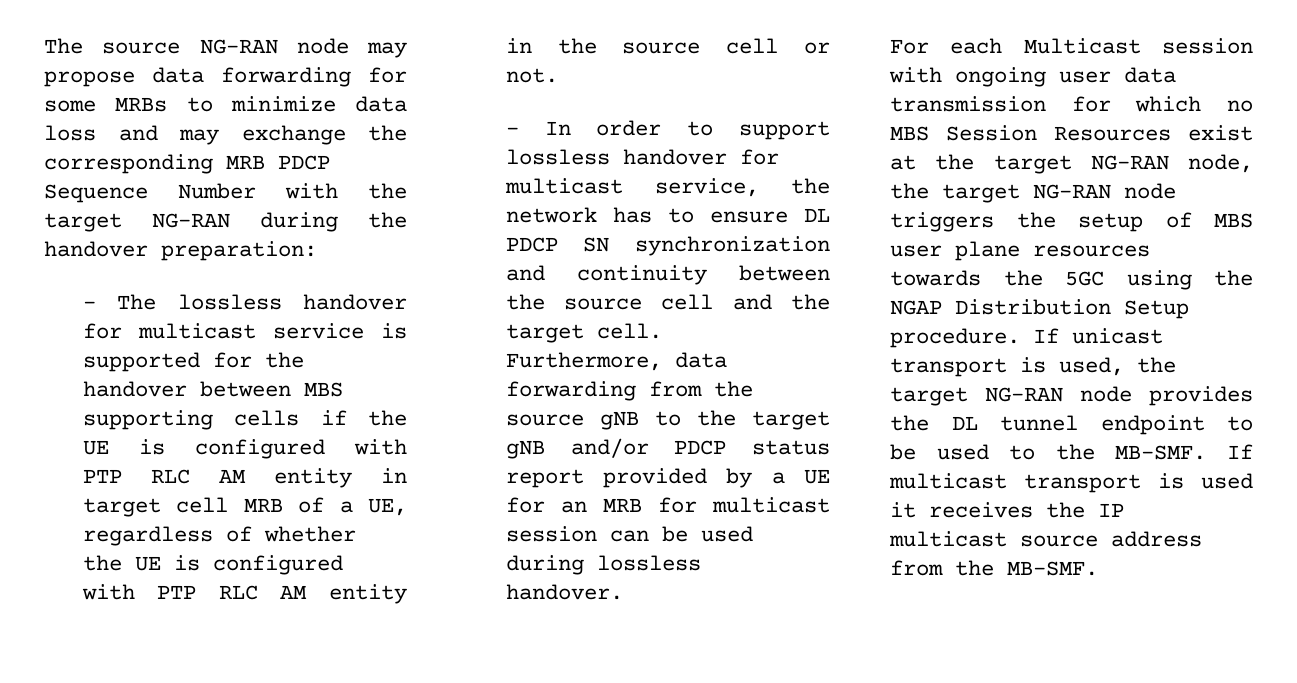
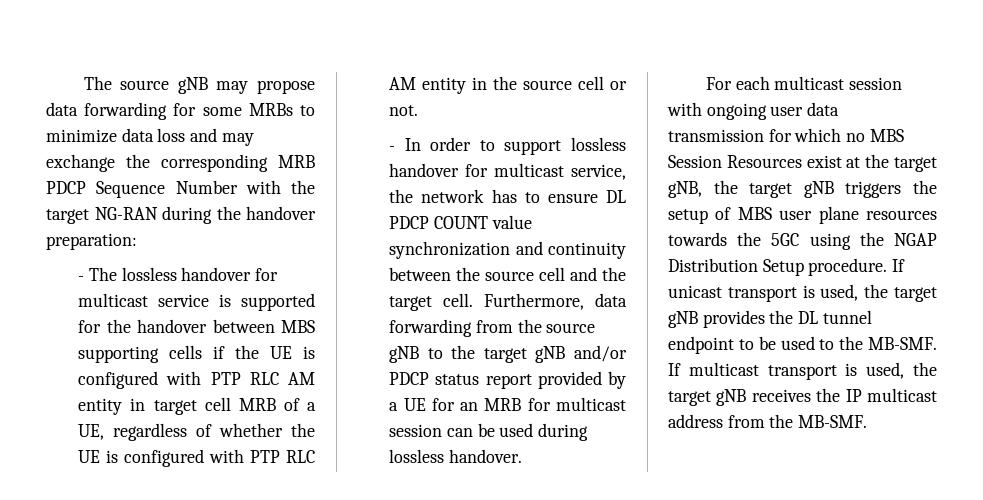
[199,38,349,54] NG-RAN node -> [177,77,208,94] gNB
[583,237,610,252] SN -> [433,215,532,229] COUNT value
[1023,38,1141,54] Multicast -> [774,76,845,90] multicast
[1090,154,1253,173] [890,183,1176,203] NG-RAN node, the target NG-RAN node -> [668,180,834,198] gNB, the target gNB
[985,386,1132,402] NG-RAN node -> [668,311,698,328] gNB
[1201,473,1253,489] [890,502,916,518] used it -> [866,362,937,379] [668,389,747,406] used, the target gNB
[1020,535,1098,547] source -> (937, 395) none

